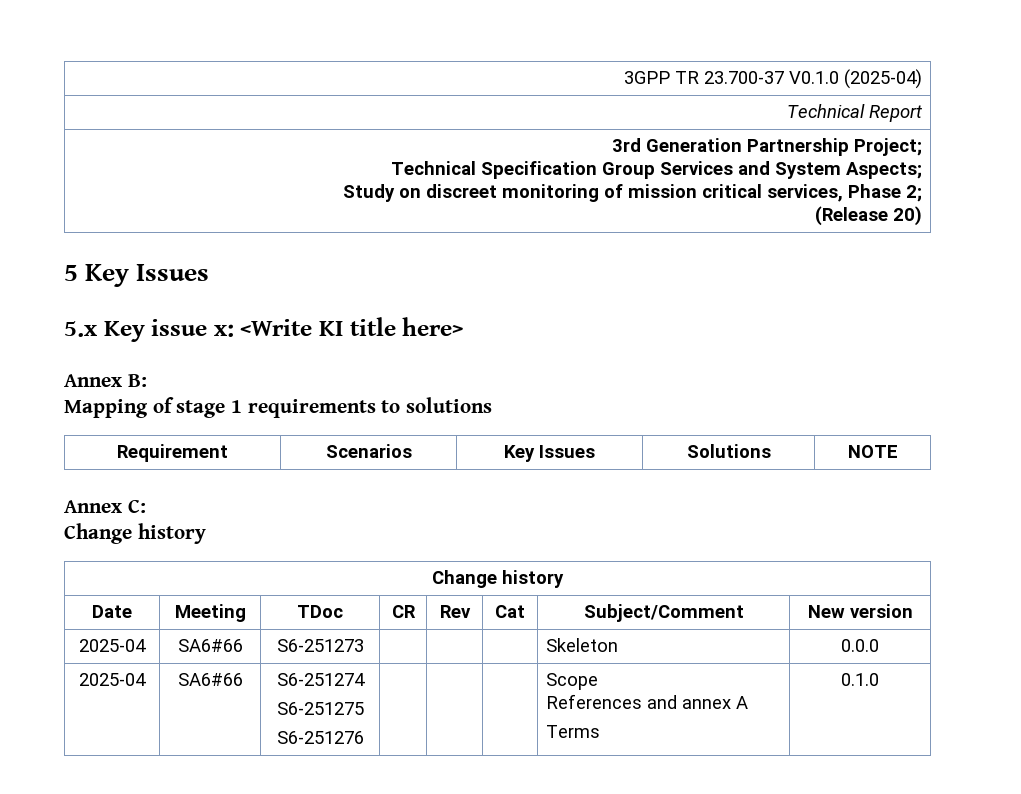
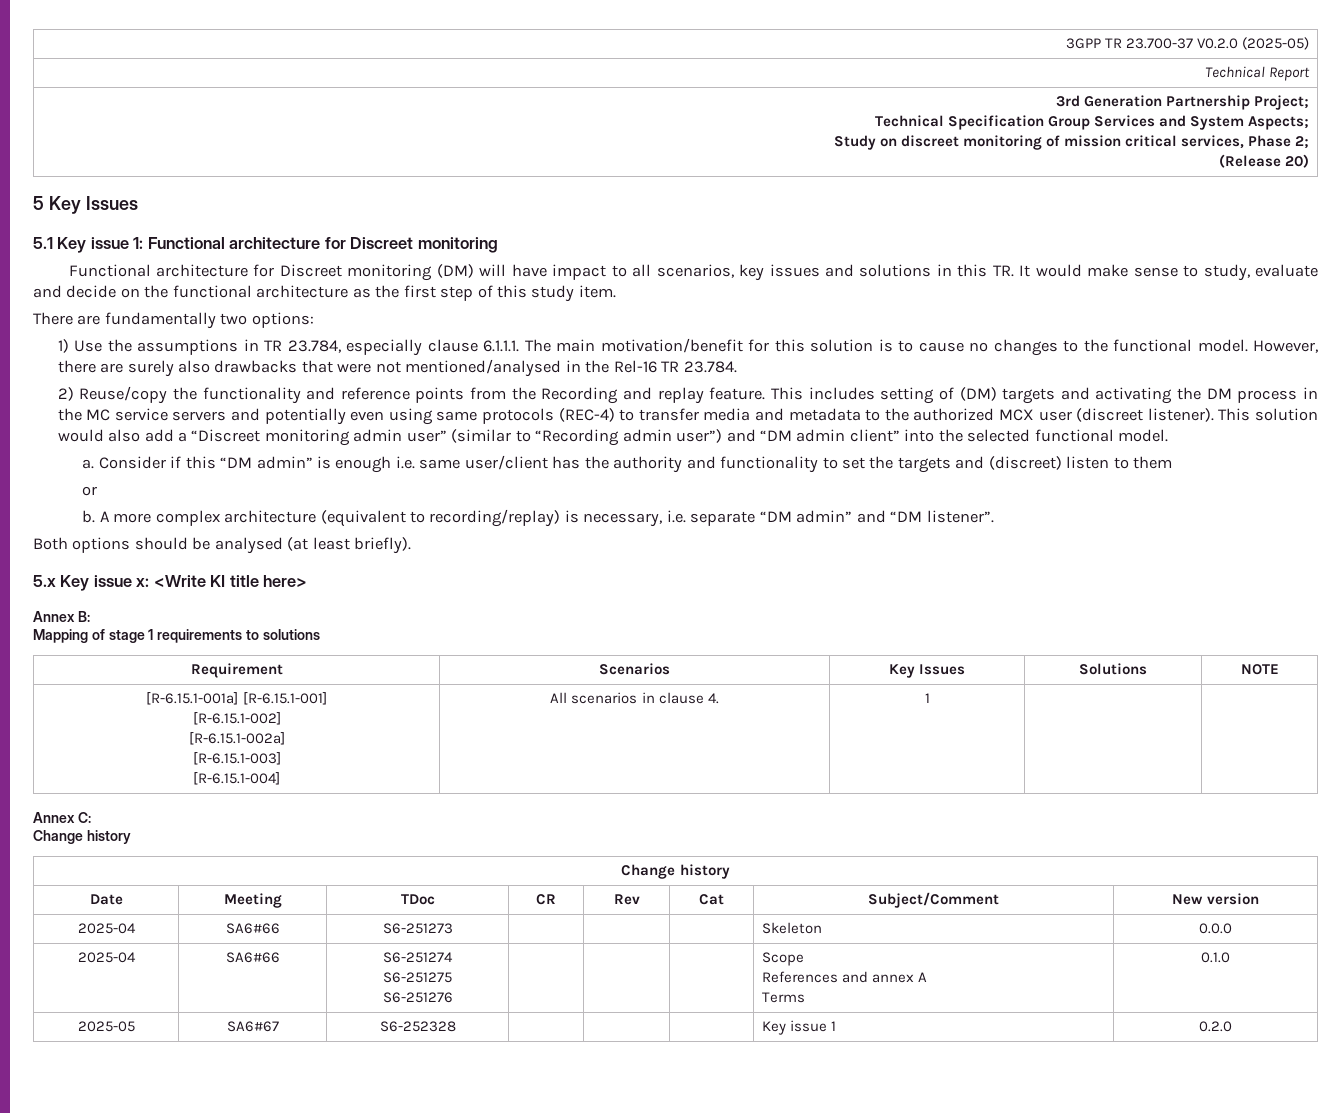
[788,69,922,89] V0.1.0 (2025-04) -> [1196,37,1310,50] V0.2.0 (2025-05)
(210, 272) none -> [33,237,498,253] [68,264,1319,281] [33,285,616,302] [33,312,314,329] [57,338,1318,356] [57,359,737,377] [57,386,1318,404] [57,408,1318,425] [57,429,1169,446] [82,455,1173,473] [82,486,98,496] [82,509,994,527] [33,537,412,554] // 5.1 Key issue 1: Functional architecture for Discreet monitoring // Functional architecture for Discreet monitoring (DM) will have impact to all scenarios, key issues and solutions in this TR. It would make sense to study, evaluate and decide on the functional architecture as the first step of this study item. // There are fundamentally two options: // 1) Use the assumptions in TR 23.784, especially clause 6.1.1.1. The main motivation/benefit for this solution is to cause no changes to the functional model. However, there are surely also drawbacks that were not mentioned/analysed in the Rel-16 TR 23.784. // 2) Reuse/copy the functionality and reference points from the Recording and replay feature. This includes setting of (DM) targets and activating the DM process in the MC service servers and potentially even using same protocols (REC-4) to transfer media and metadata to the authorized MCX user (discreet listener). This solution would also add a “Discreet monitoring admin user” (similar to “Recording admin user”) and “DM admin client” into the selected functional model. // a. Consider if this “DM admin” is enough i.e. same user/client has the authority and functionality to set the targets and (discreet) listen to them // or // b. A more complex architecture (equivalent to recording/replay) is necessary, i.e. separate “DM admin” and “DM listener”. // Both options should be analysed (at least briefly).
(898, 451) none -> [146,692,327,705] [192,712,281,725] [188,732,285,745] [192,752,281,765] [193,772,280,785] [550,692,719,704] [924,693,930,703] // [R-6.15.1-001a] [R-6.15.1-001] // [R-6.15.1-002] // [R-6.15.1-002a] // [R-6.15.1-003] // [R-6.15.1-004] | All scenarios in clause 4. | 1 | |
(879, 679) none -> [77,1021,135,1032] [226,1021,279,1032] [379,1021,456,1032] [761,1020,837,1035] [1199,1021,1232,1032] // 2025-05 | SA6#67 | S6-252328 | | | | Key issue 1 | 0.2.0

